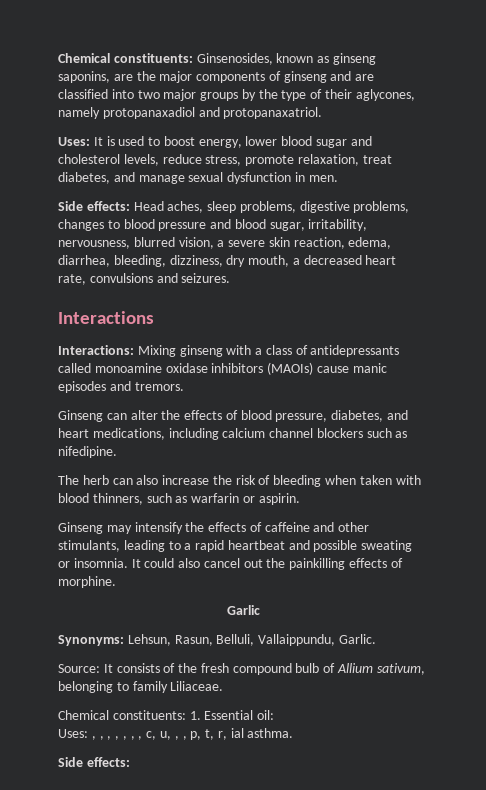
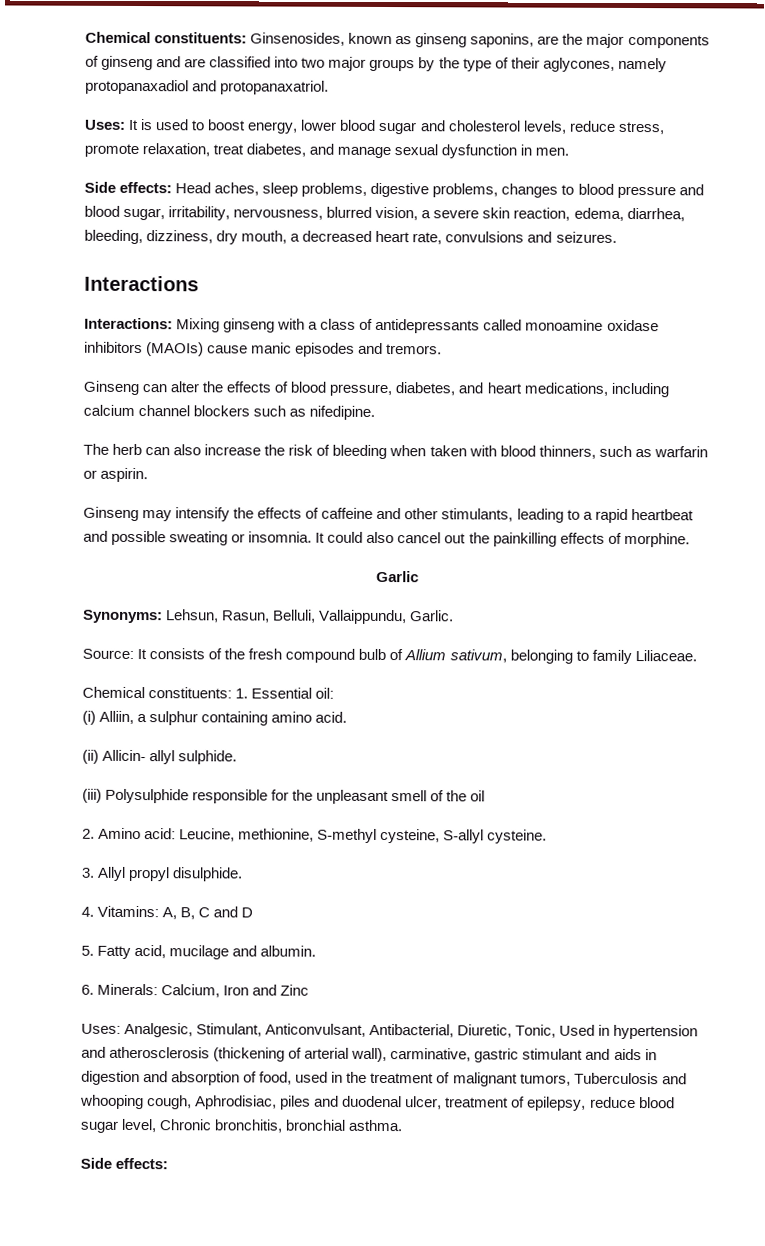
[58,728,244,740] Uses: , , , , , , , c, u, , , p, t, r, ial -> [82,710,348,726] [82,749,238,765] [82,788,486,805] [82,827,548,844] [81,866,244,882] [81,905,254,920] [81,945,317,960] [81,983,310,998] [81,1022,699,1040] [81,1046,657,1063] [81,1070,687,1087] [80,1094,675,1111] [80,1118,347,1133] (i) Alliin, a sulphur containing amino acid. // (ii) Allicin- allyl sulphide. // (iii) Polysulphide responsible for the unpleasant smell of the oil // 2. Amino acid: Leucine, methionine, S-methyl cysteine, S-allyl cysteine. // 3. Allyl propyl disulphide. // 4. Vitamins: A, B, C and D // 5. Fatty acid, mucilage and albumin. // 6. Minerals: Calcium, Iron and Zinc // Uses: Analgesic, Stimulant, Anticonvulsant, Antibacterial, Diuretic, Tonic, Used in hypertension and atherosclerosis (thickening of arterial wall), carminative, gastric stimulant and aids in digestion and absorption of food, used in the treatment of malignant tumors, Tuberculosis and whooping cough, Aphrodisiac, piles and duodenal ulcer, treatment of epilepsy, reduce blood sugar level, Chronic bronchitis, bronchial

